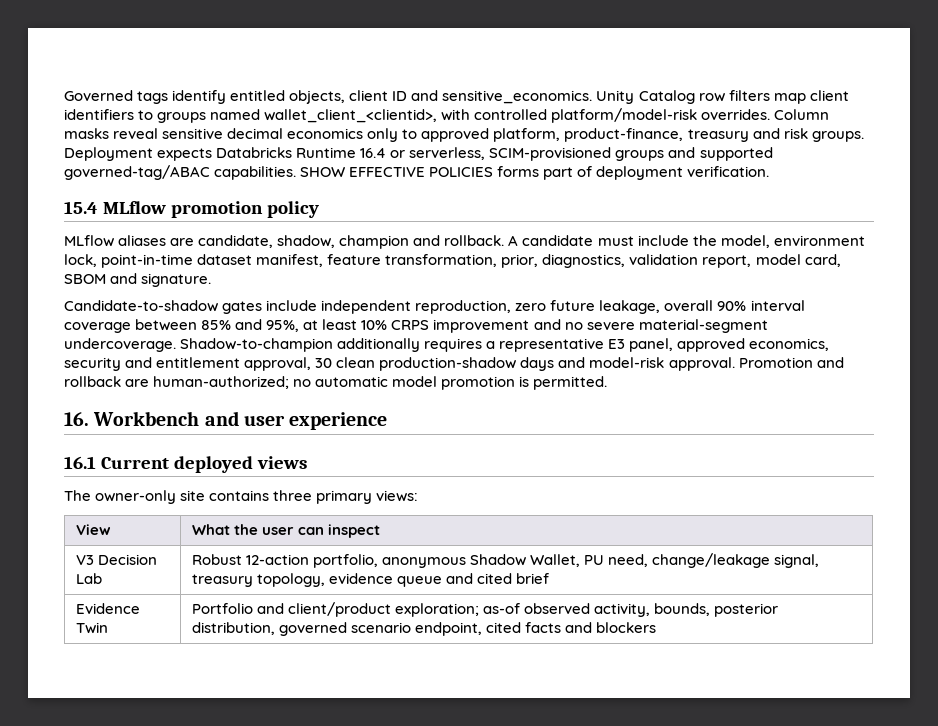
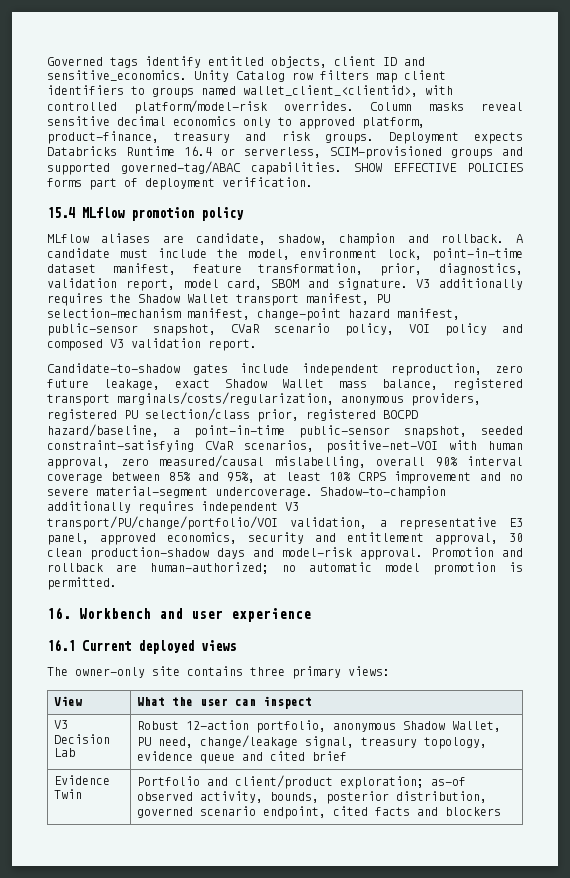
(212, 280) none -> [416,278,523,290] [47,293,390,306] [47,308,460,321] [47,323,523,336] [47,338,257,351] V3 additionally requires the Shadow Wallet transport manifest, PU selection-mechanism manifest, change-point hazard manifest, public-sensor snapshot, CVaR scenario policy, VOI policy and composed V3 validation report.
(661, 307) none -> [175,378,523,390] [47,392,481,406] [47,408,418,422] [47,424,523,438] [47,440,523,453] [47,455,366,469] exact Shadow Wallet mass balance, registered transport marginals/costs/regularization, anonymous providers, registered PU selection/class prior, registered BOCPD hazard/baseline, a point-in-time public-sensor snapshot, seeded constraint-satisfying CVaR scenarios, positive-net-VOI with human approval, zero measured/causal mislabelling,
(483, 345) none -> [201,501,299,514] [47,516,368,530] independent V3 transport/PU/change/portfolio/VOI validation,

